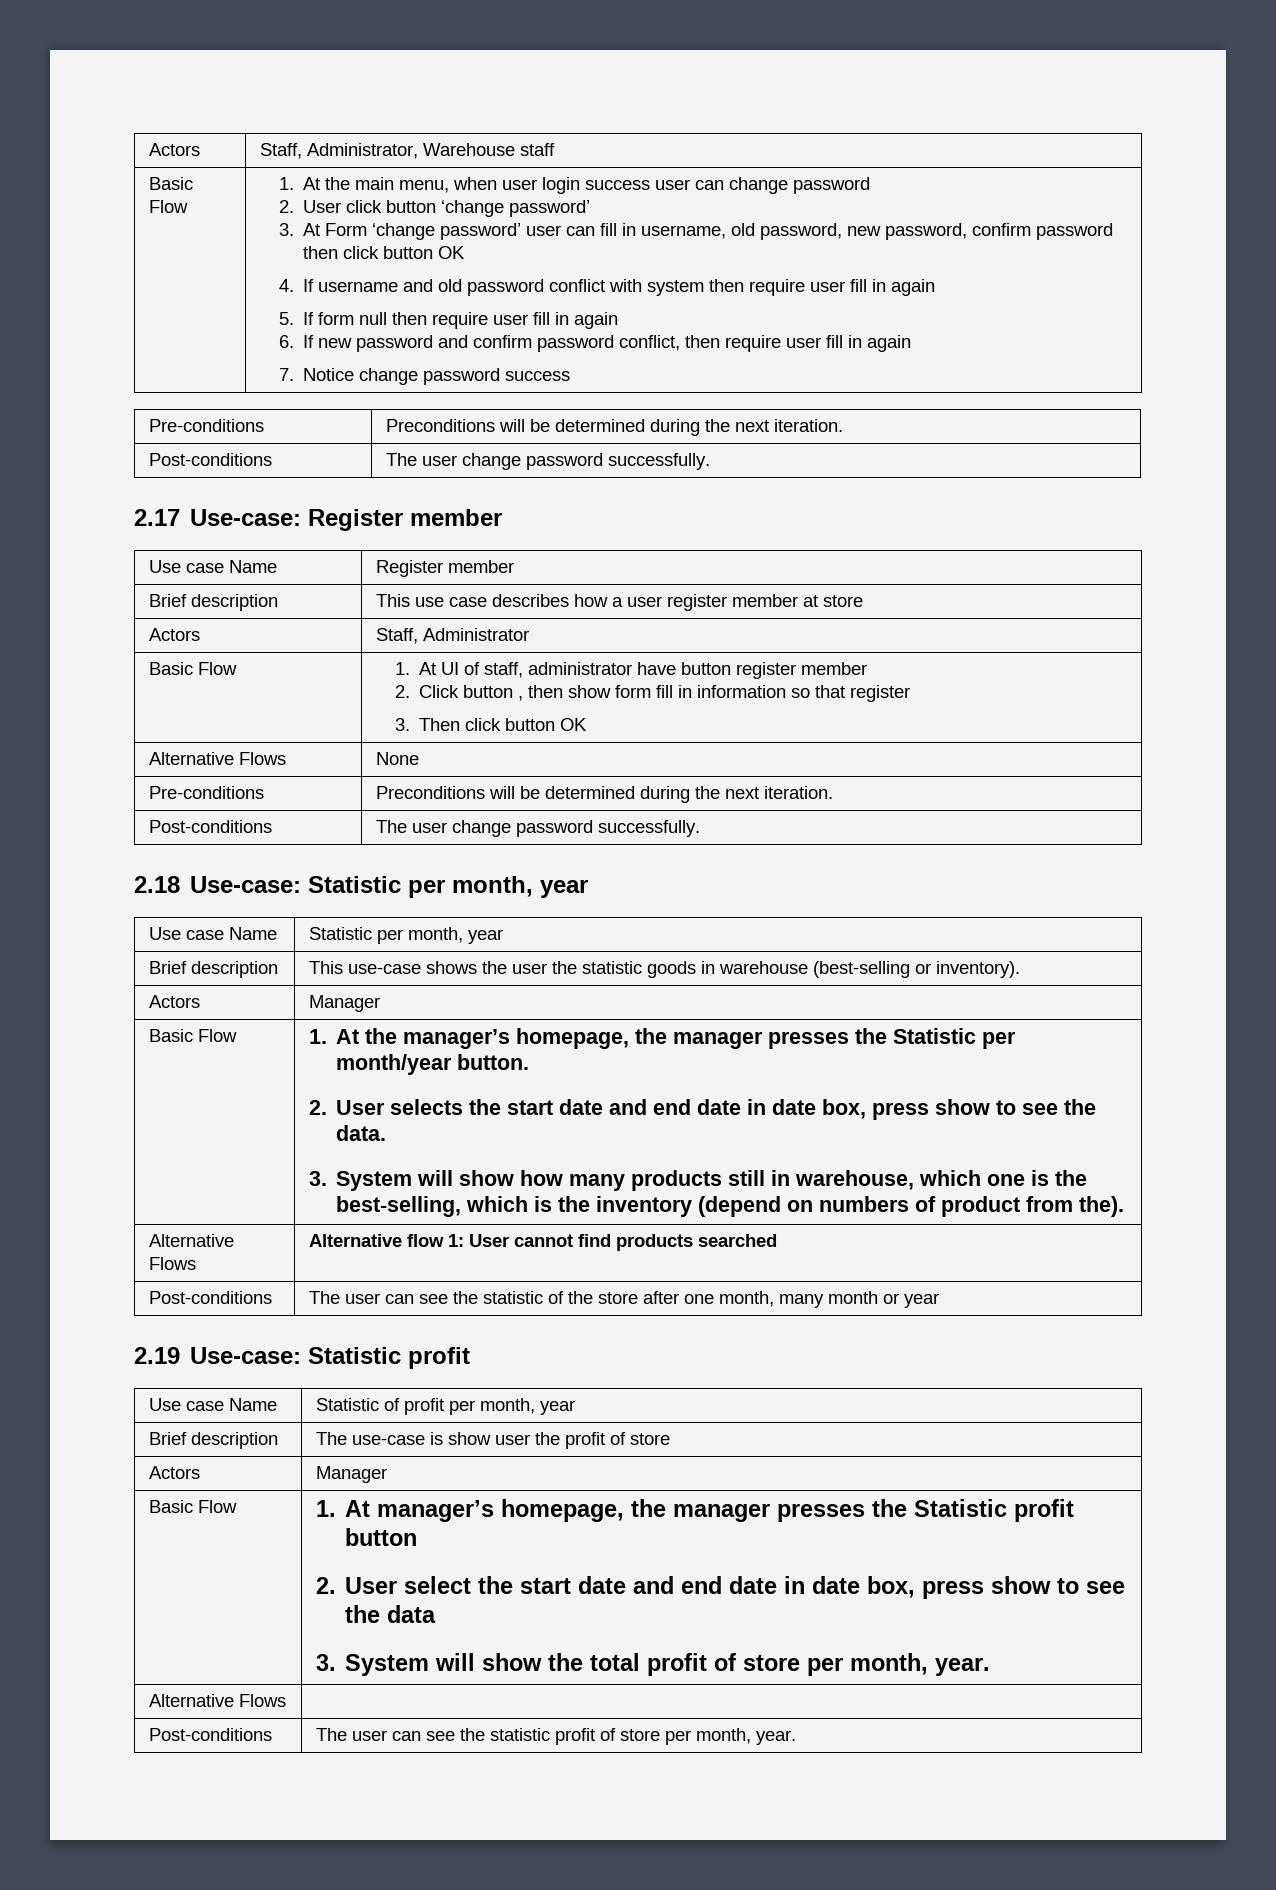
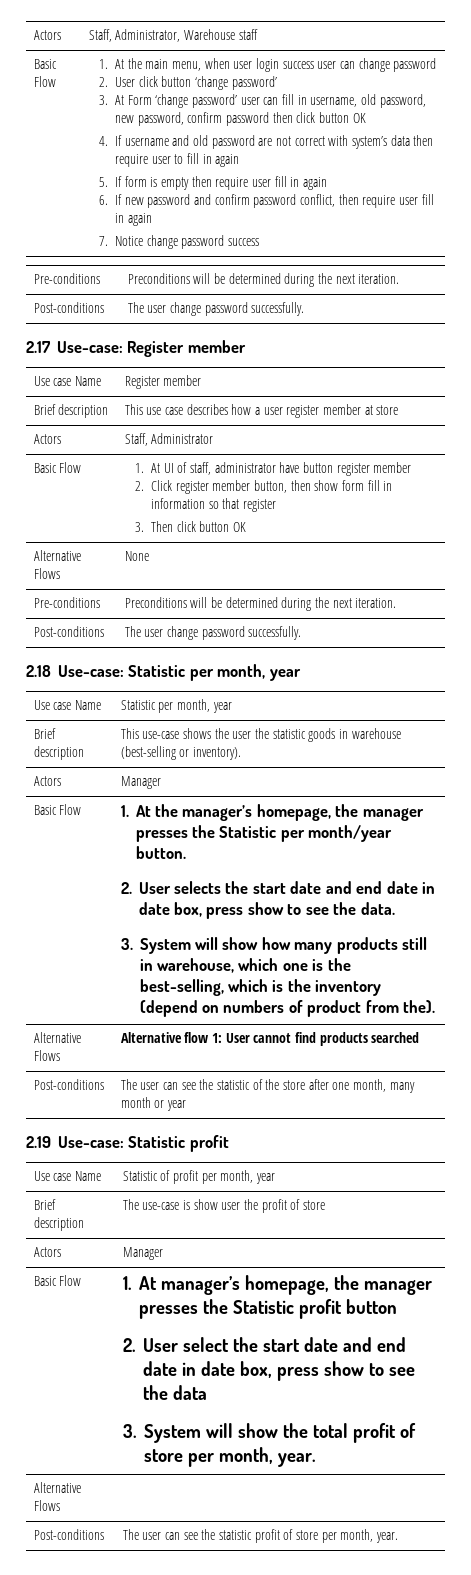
[549,279,846,296] conflict with system then require user -> [258,135,434,149] [115,154,184,167] are not correct with system’s data then require user to
[359,312,388,325] null -> [150,177,190,190] is empty
[463,685,524,701] button , -> [175,480,288,494] register member button,

